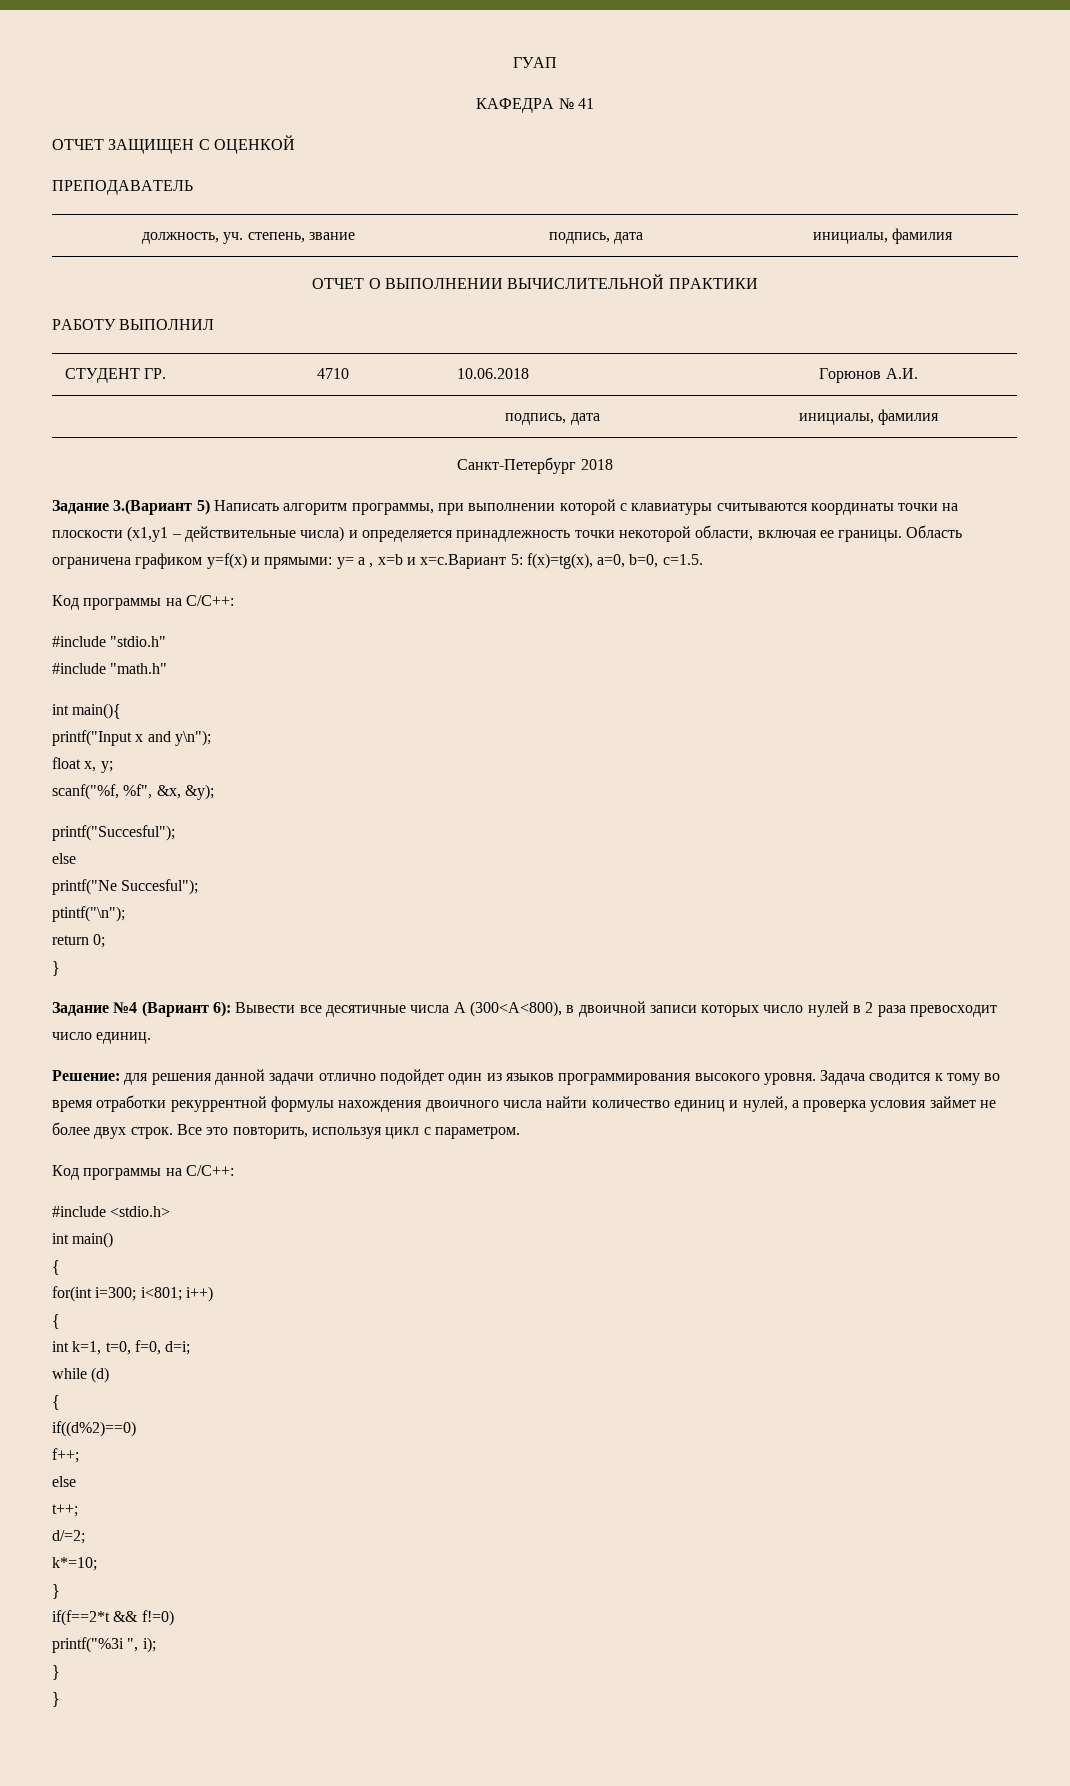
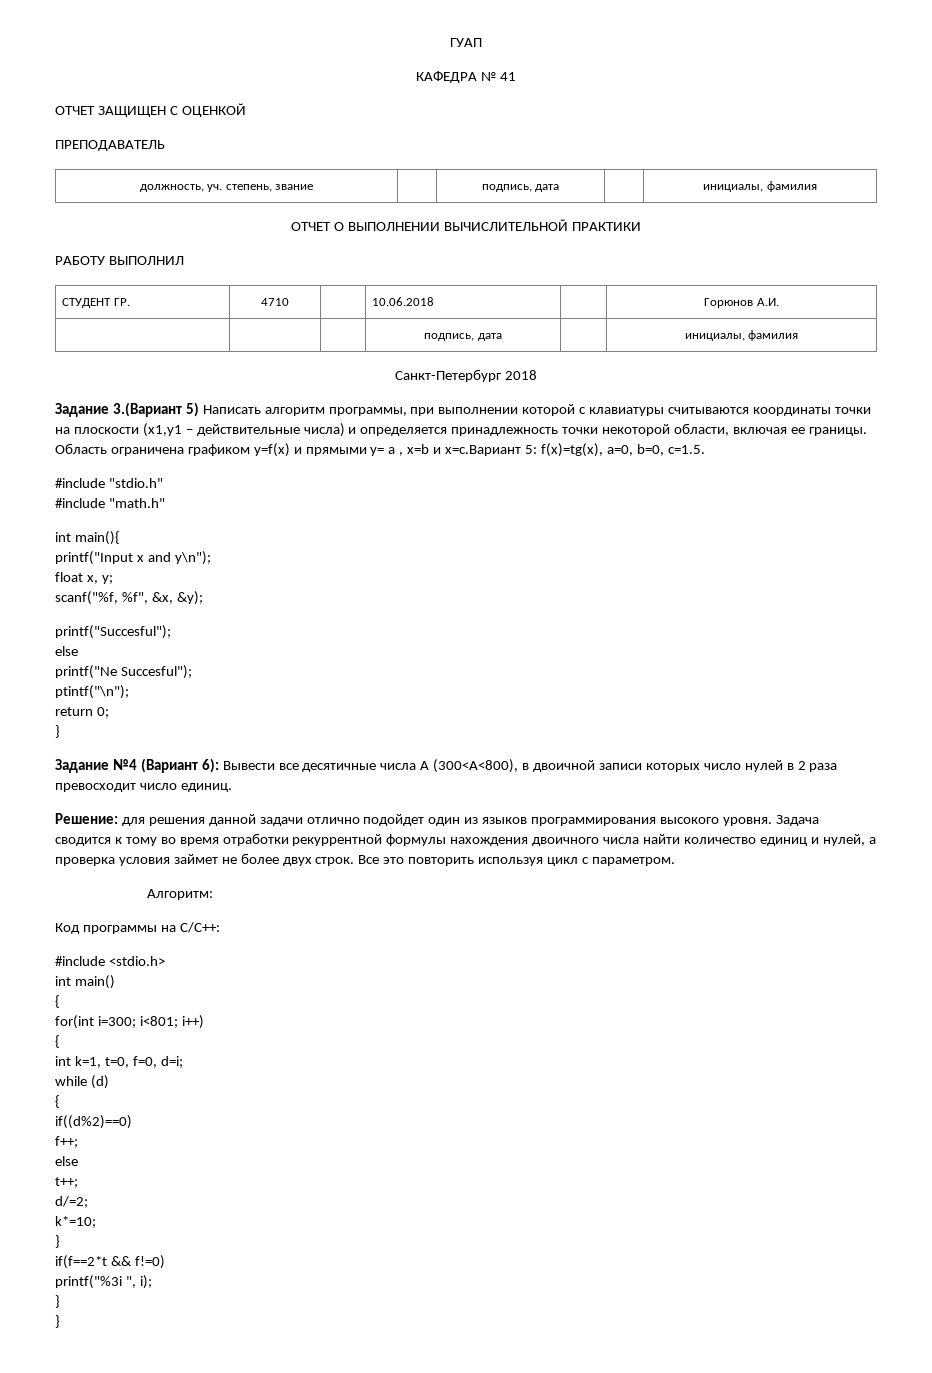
[264,557,333,569] прямыми: -> [305,447,367,456] прямыми
[52,595,234,610] // Код программы на C/C++: -> (705, 449) none
[232,1127,308,1139] повторить, -> [408,857,475,866] повторить
(520, 1133) none -> [147,889,214,900] // Алгоритм:

